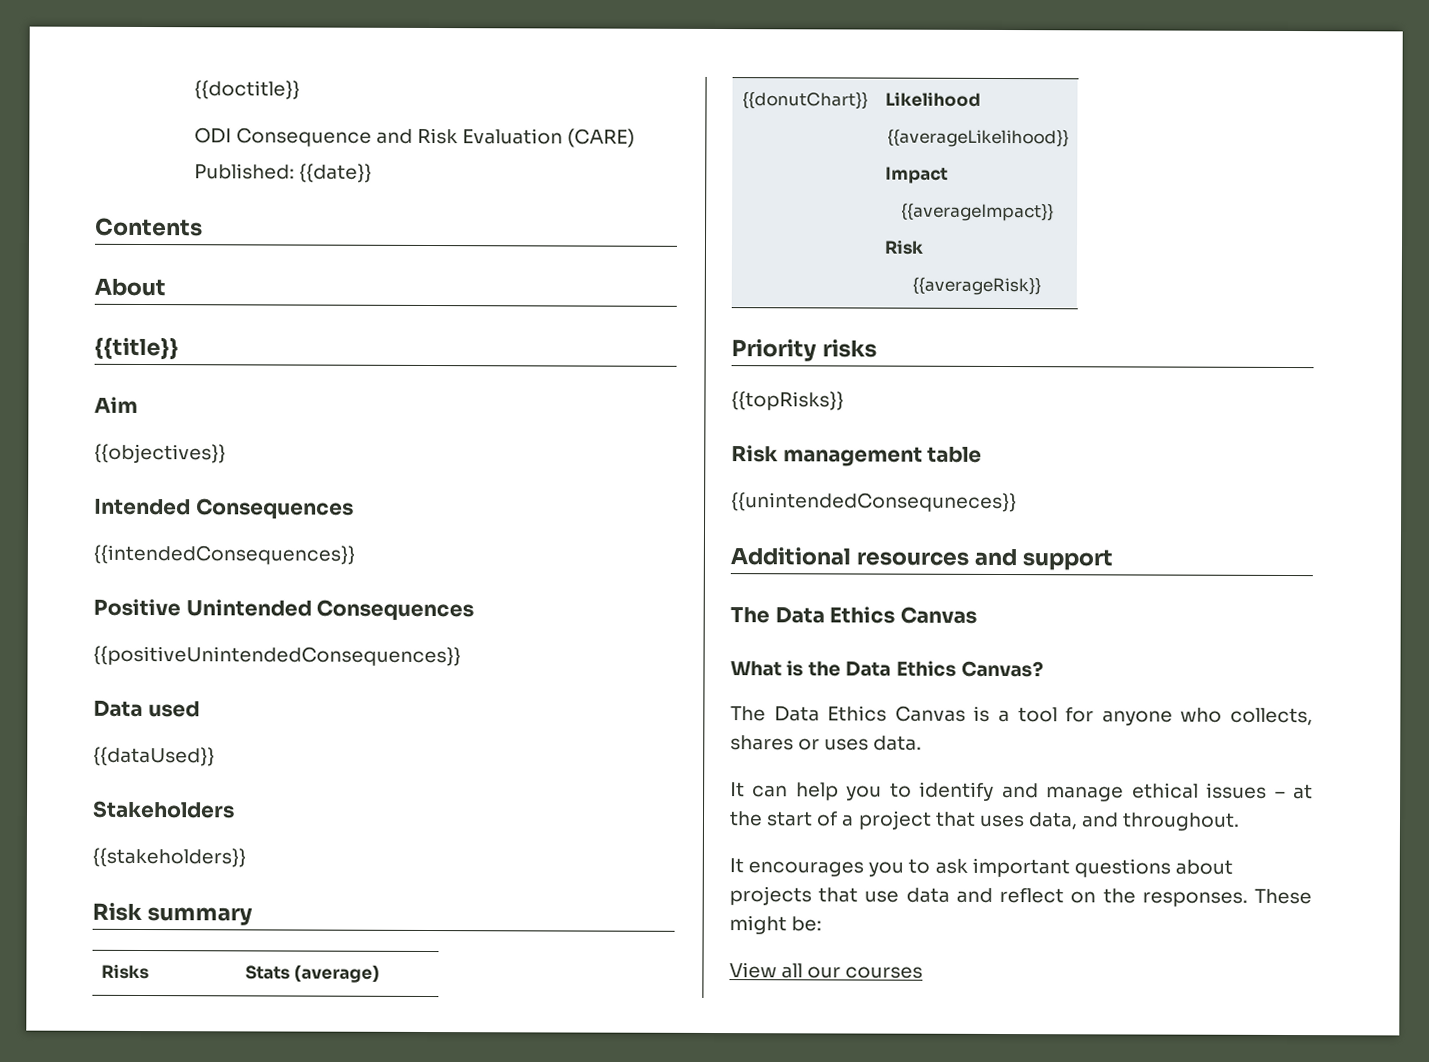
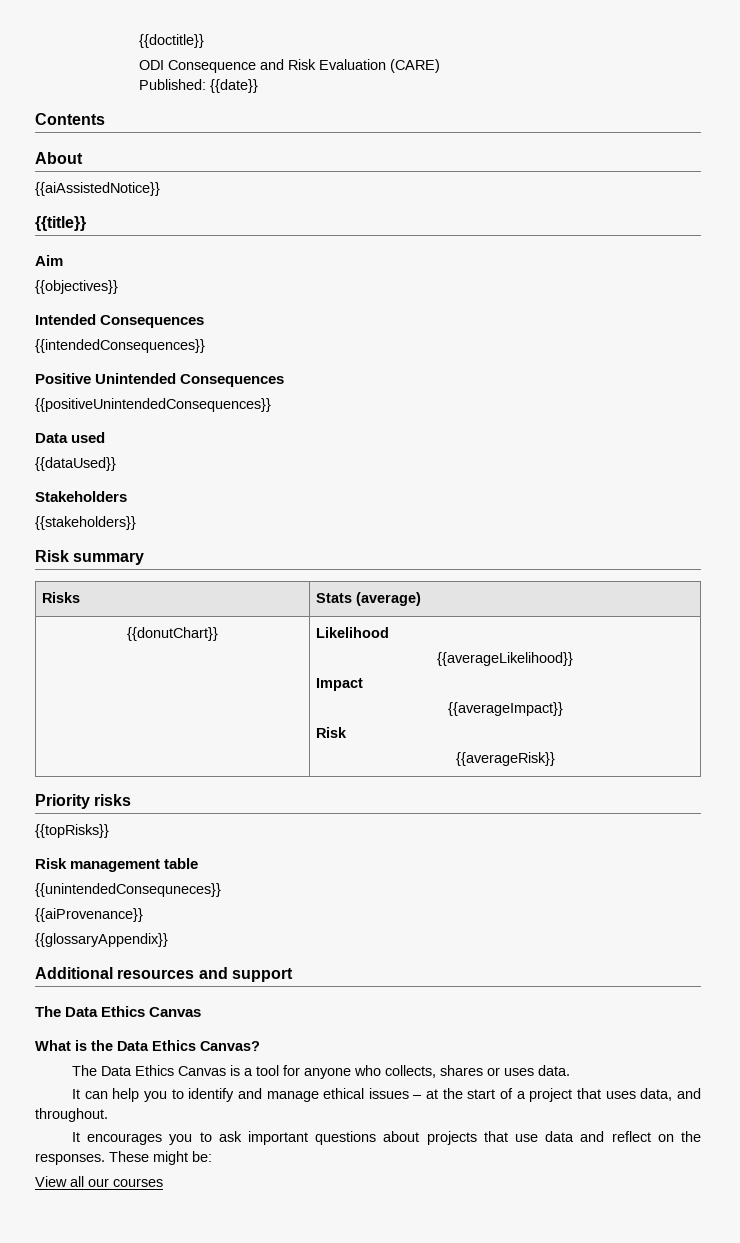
(166, 287) none -> [35,182,160,196] // {{aiAssistedNotice}}
(1017, 502) none -> [35,908,143,922] [35,933,168,947] // {{aiProvenance}} // {{glossaryAppendix}}

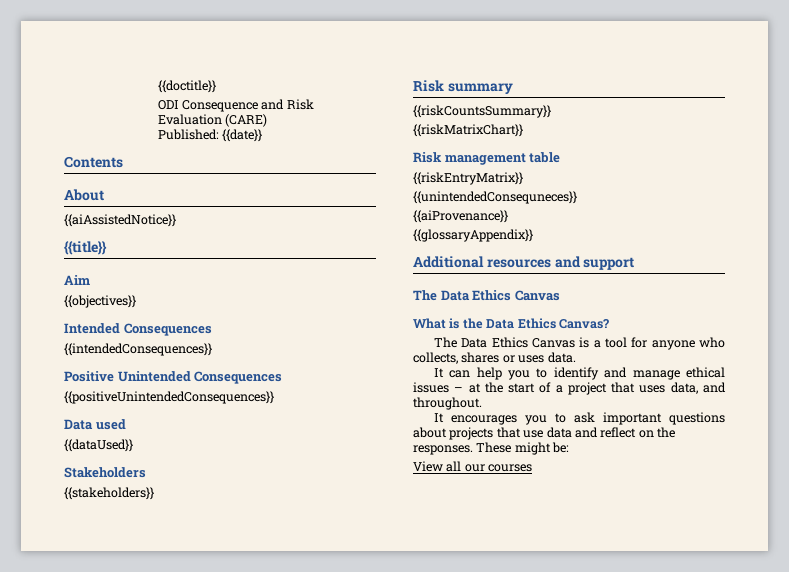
[42,592,81,603] [316,592,422,606] [126,627,218,641] [316,627,390,638] [437,652,573,666] [316,678,364,691] [447,702,563,716] [316,727,348,738] [455,752,555,766] [35,794,132,809] [35,824,109,838] // Risks | Stats (average) // {{donutChart}} | Likelihood // {{averageLikelihood}} // Impact // {{averageImpact}} // Risk // {{averageRisk}} // Priority risks // {{topRisks}} -> [413,105,551,118] [413,124,523,137] // {{riskCountsSummary}} // {{riskMatrixChart}}
(199, 863) none -> [413,172,523,185] // {{riskEntryMatrix}}

